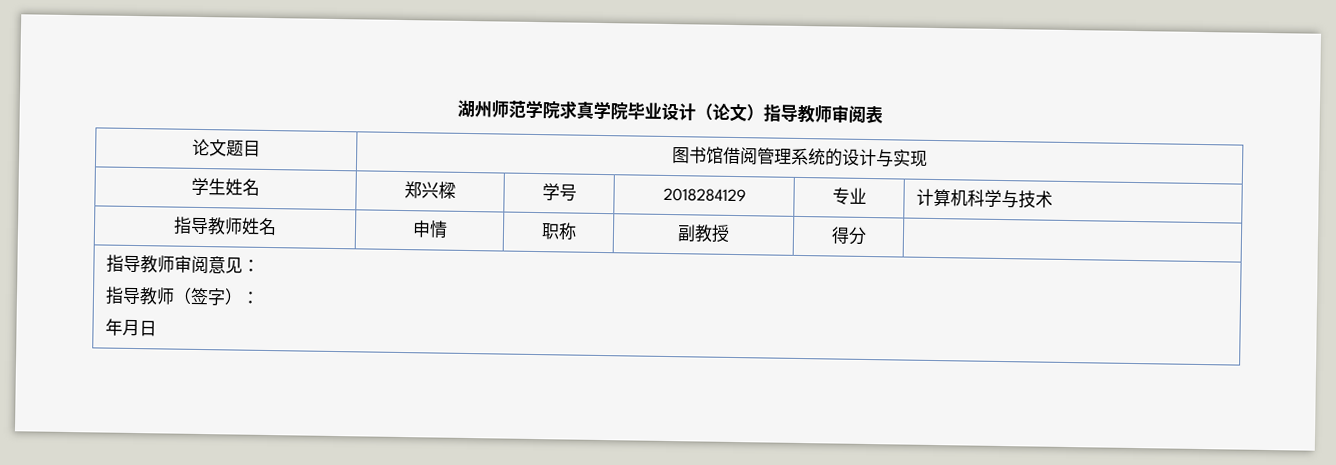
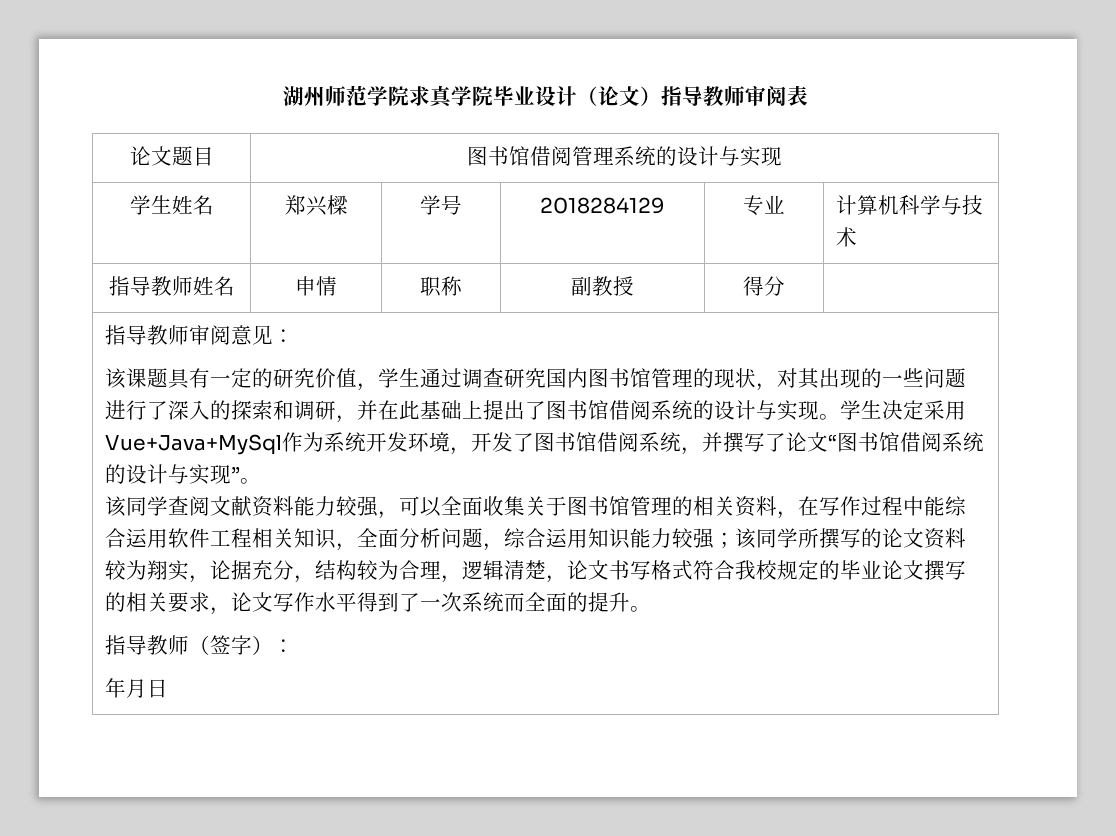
(260, 265) none -> [105,368,967,391] [105,400,967,423] [105,432,985,455] [105,464,262,485] [105,496,967,519] [105,528,967,551] [105,560,967,583] [105,592,652,615] // 该课题具有一定的研究价值，学生通过调查研究国内图书馆管理的现状，对其出现的一些问题进行了深入的探索和调研，并在此基础上提出了图书馆借阅系统的设计与实现。学生决定采用Vue+Java+MySql作为系统开发环境，开发了图书馆借阅系统，并撰写了论文“图书馆借阅系统的设计与实现”。 // 该同学查阅文献资料能力较强，可以全面收集关于图书馆管理的相关资料，在写作过程中能综合运用软件工程相关知识，全面分析问题，综合运用知识能力较强；该同学所撰写的论文资料较为翔实，论据充分，结构较为合理，逻辑清楚，论文书写格式符合我校规定的毕业论文撰写的相关要求，论文写作水平得到了一次系统而全面的提升。

